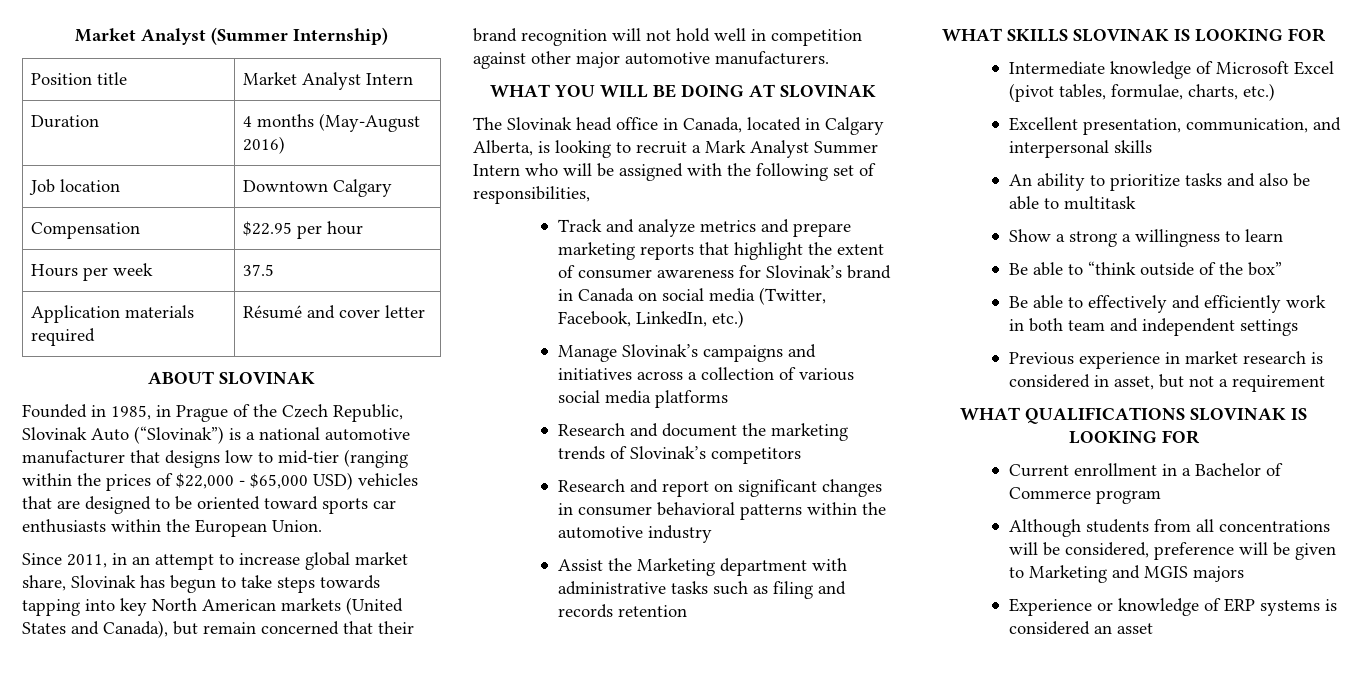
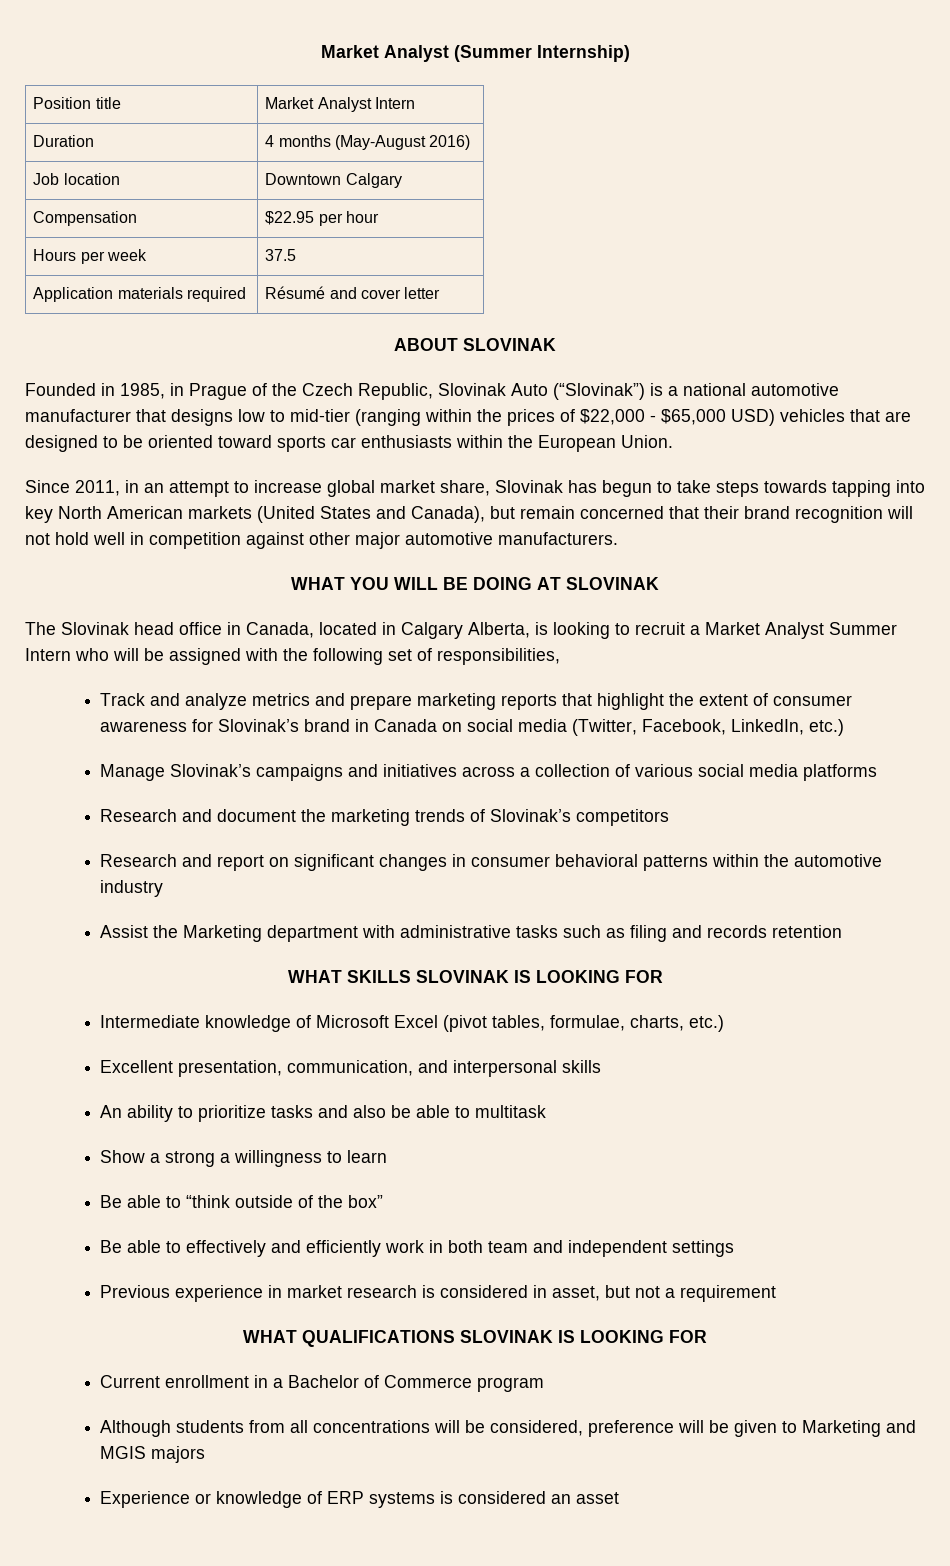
[705,140,746,153] Mark -> [705,622,760,635] Market

